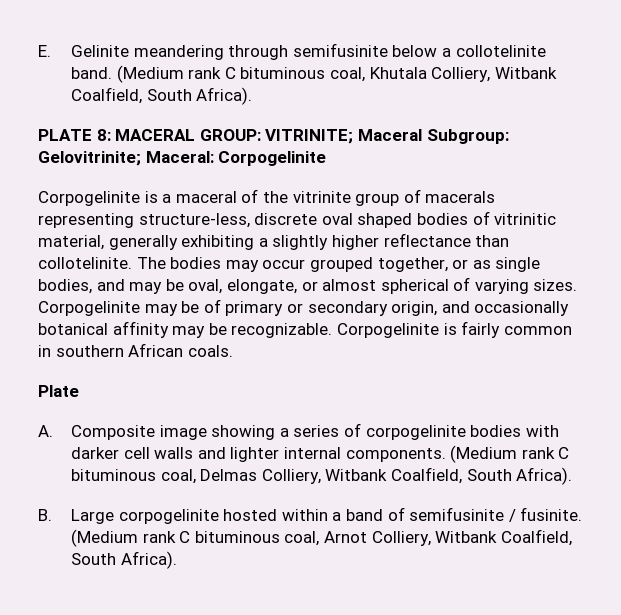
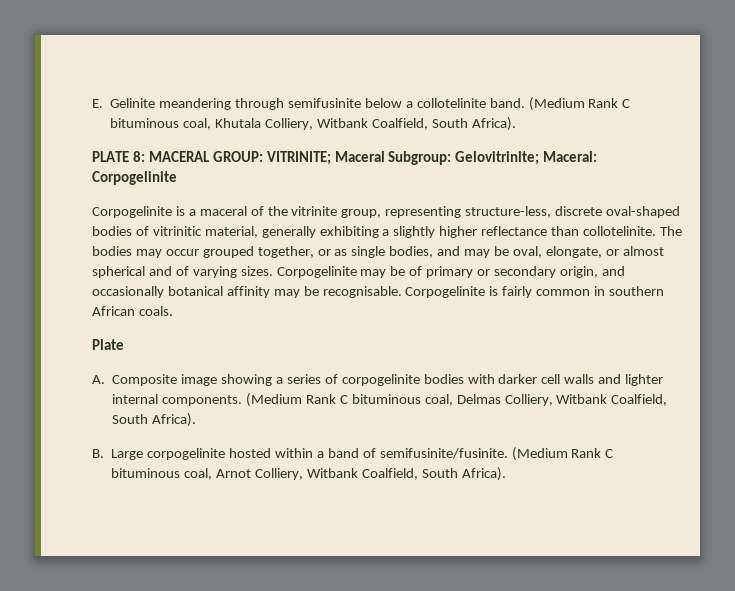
[188,67,222,79] rank -> [588,98,619,108] Rank
[355,189,496,206] group of macerals -> [341,209,382,218] group,
[321,213,413,228] oval shaped -> [606,206,681,218] oval-shaped
(449, 286) none -> [148,266,172,276] and
[231,323,333,338] recognizable. -> [322,286,402,298] recognisable.
[521,447,555,459] rank -> [305,394,336,404] Rank
[409,507,583,522] [71,529,176,547] semifusinite / fusinite. (Medium rank -> [379,447,602,461] semifusinite/fusinite. (Medium Rank

